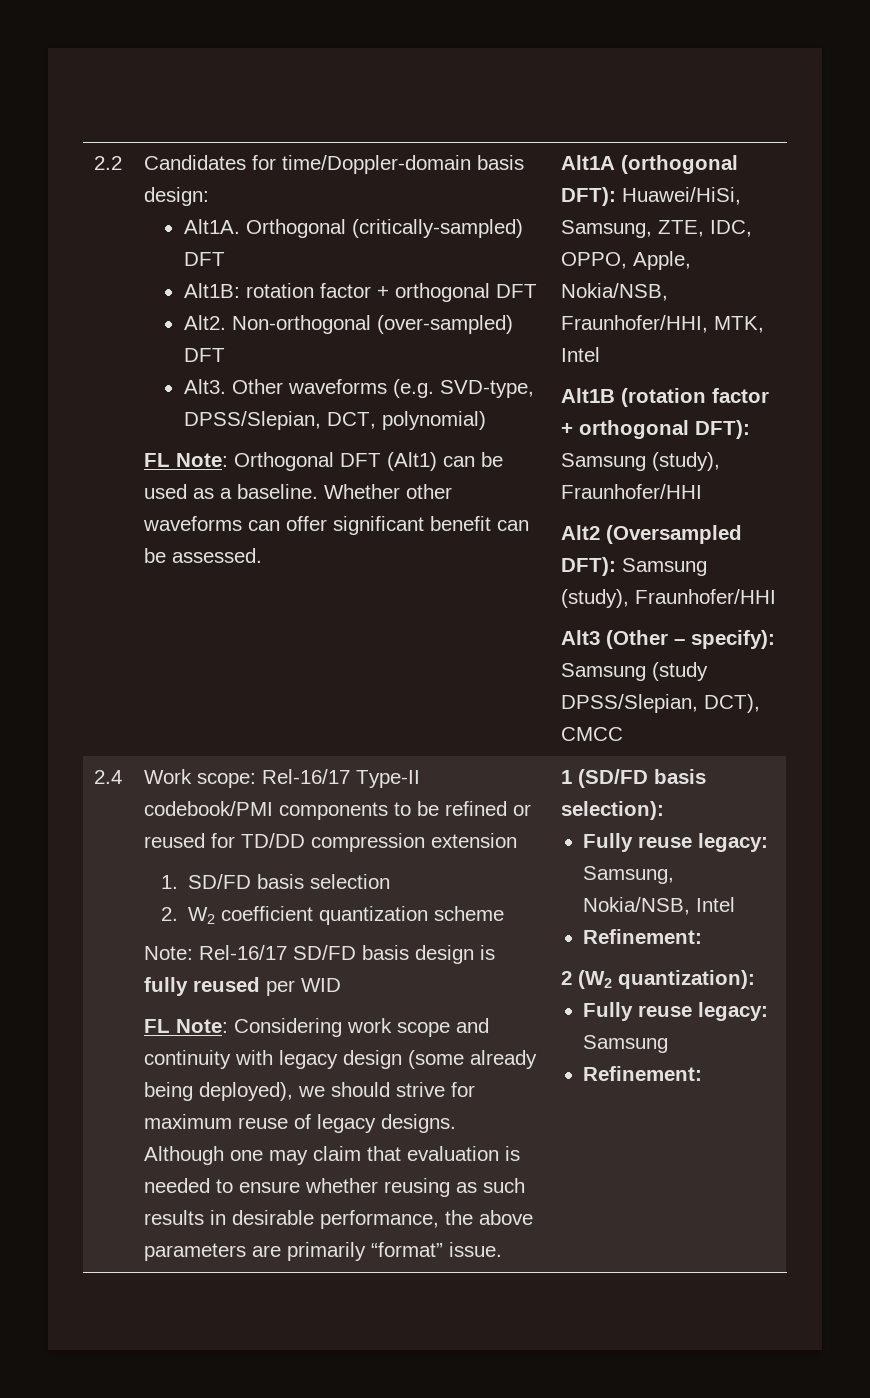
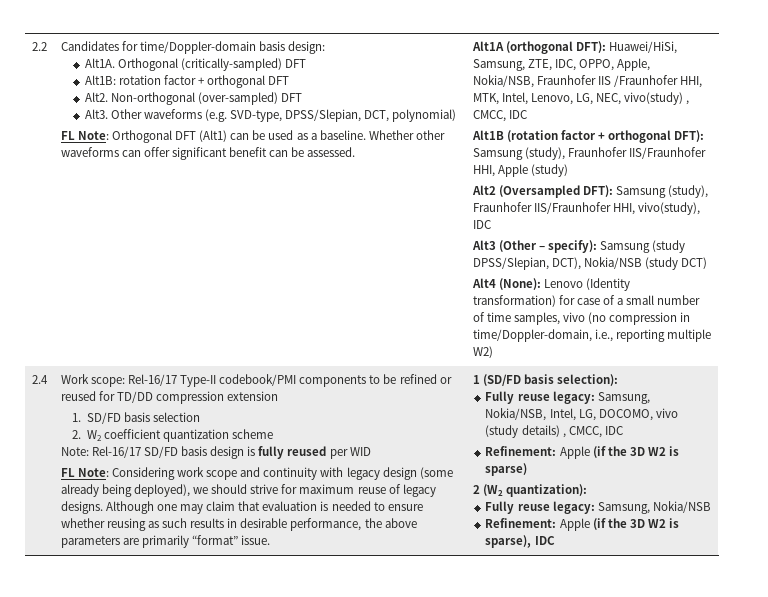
[560,315,764,333] [560,347,600,362] Fraunhofer/HHI, MTK, Intel -> [536,75,703,88] [472,92,690,105] [472,110,527,122] Fraunhofer IIS /Fraunhofer HHI, MTK, Intel, Lenovo, LG, NEC, vivo(study) , CMCC, IDC
[560,484,702,499] Fraunhofer/HHI -> [567,147,707,159] [472,164,568,177] Fraunhofer IIS/Fraunhofer HHI, Apple (study)
[634,589,776,604] Fraunhofer/HHI -> [472,202,701,215] [472,220,491,229] Fraunhofer IIS/Fraunhofer HHI, vivo(study), IDC
[560,727,623,741] CMCC -> [583,257,708,270] [471,278,631,291] [472,295,701,307] [472,312,691,325] [472,329,712,342] [472,346,493,358] Nokia/NSB (study DCT) // Alt4 (None): Lenovo (Identity transformation) for case of a small number of time samples, vivo (no compression in time/Doppler-domain, i.e., reporting multiple W2)
[696,897,736,912] [583,929,703,944] Intel // Refinement: -> [549,408,678,421] [485,425,623,438] [485,446,680,459] [485,463,528,476] Intel, LG, DOCOMO, vivo (study details) , CMCC, IDC // Refinement: Apple (if the 3D W2 is sparse)
[583,1035,669,1053] [583,1066,703,1081] Samsung // Refinement: -> [597,501,711,514] [485,518,680,531] [485,535,555,548] Samsung, Nokia/NSB // Refinement: Apple (if the 3D W2 is sparse), IDC

